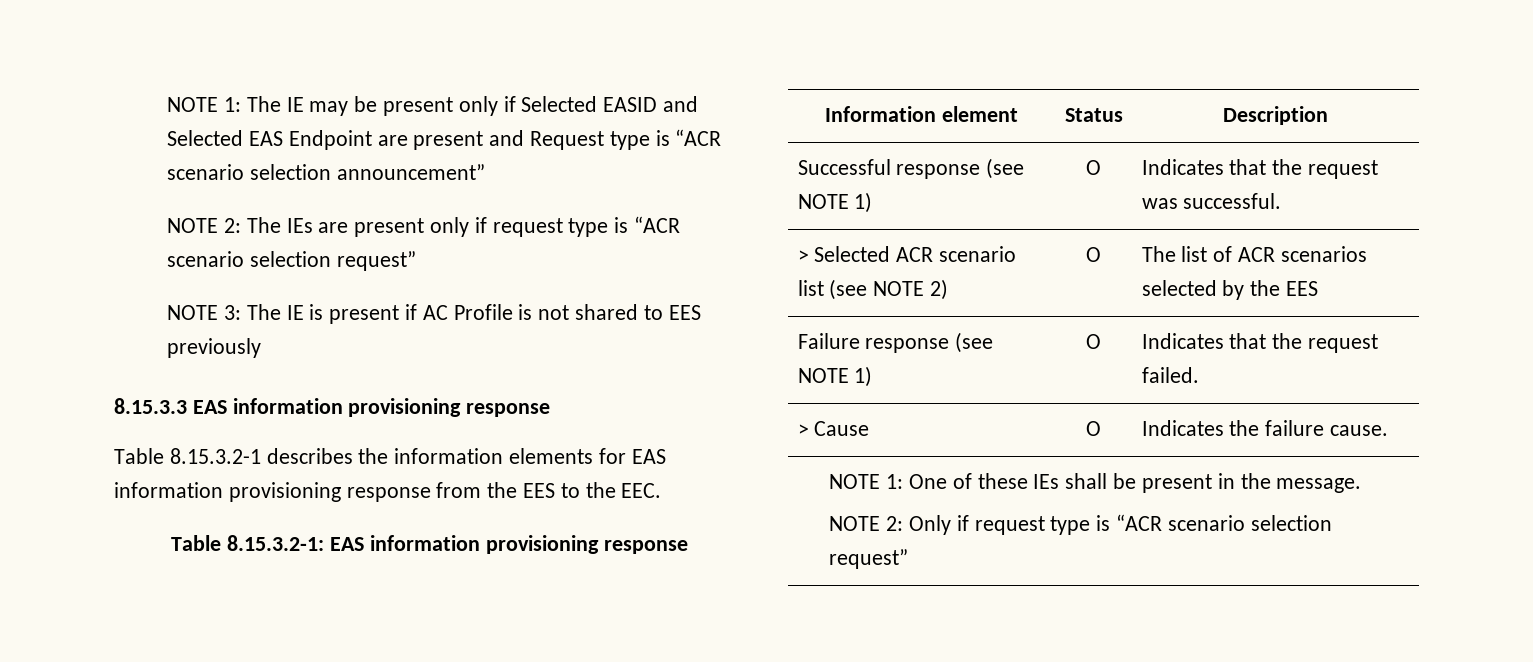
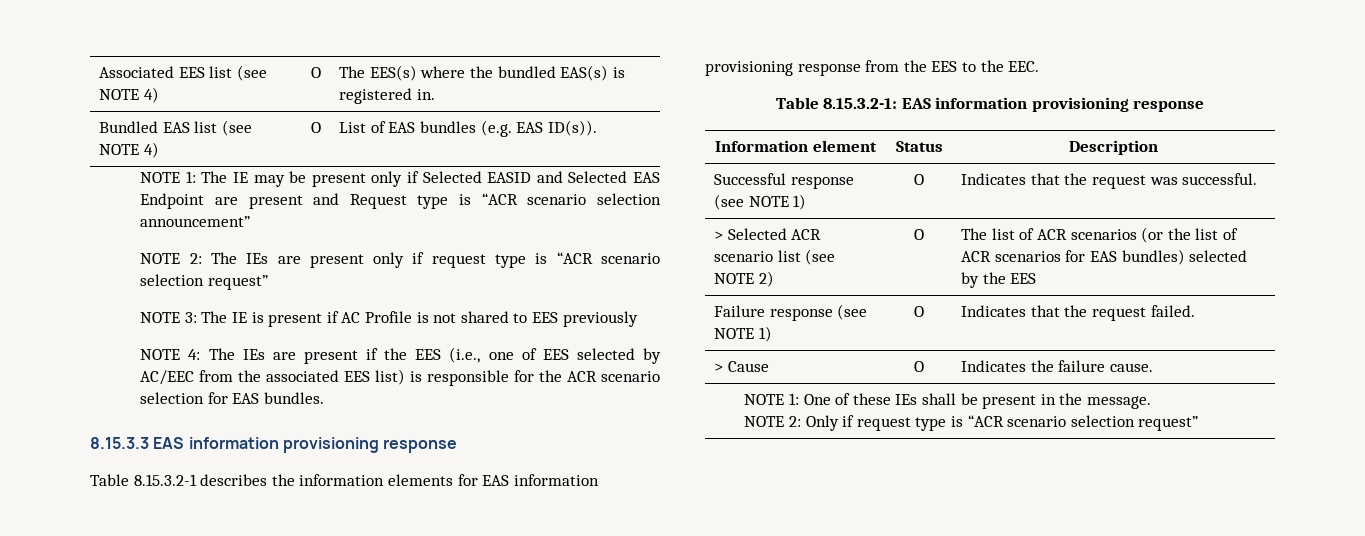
(167, 104) none -> [99,65,268,81] [99,87,159,103] [310,67,321,78] [339,65,625,81] [339,88,435,104] [99,120,253,136] [99,142,159,158] [310,122,321,133] [339,120,597,137] Associated EES list (see NOTE 4) | O | The EES(s) where the bundled EAS(s) is registered in. // Bundled EAS list (see NOTE 4) | O | List of EAS bundles (e.g. EAS ID(s)). //
(262, 348) none -> [140,347,662,364] [140,369,660,386] [140,392,325,404] // NOTE 4: The IEs are present if the EES (i.e., one of EES selected by AC/EEC from the associated EES list) is responsible for the ACR scenario selection for EAS bundles.
(1367, 254) none -> [1141,227,1238,243] [961,249,1185,265] (or the list of ACR scenarios for EAS bundles)

